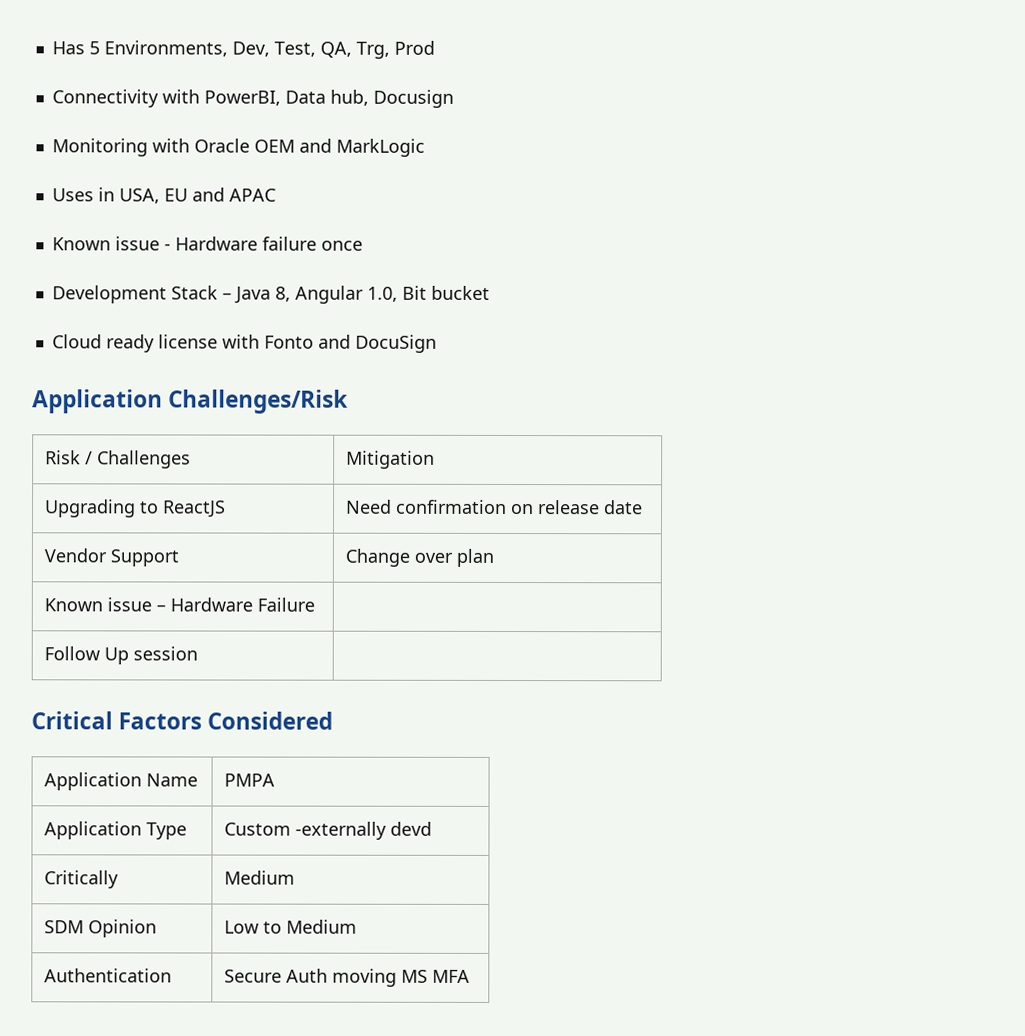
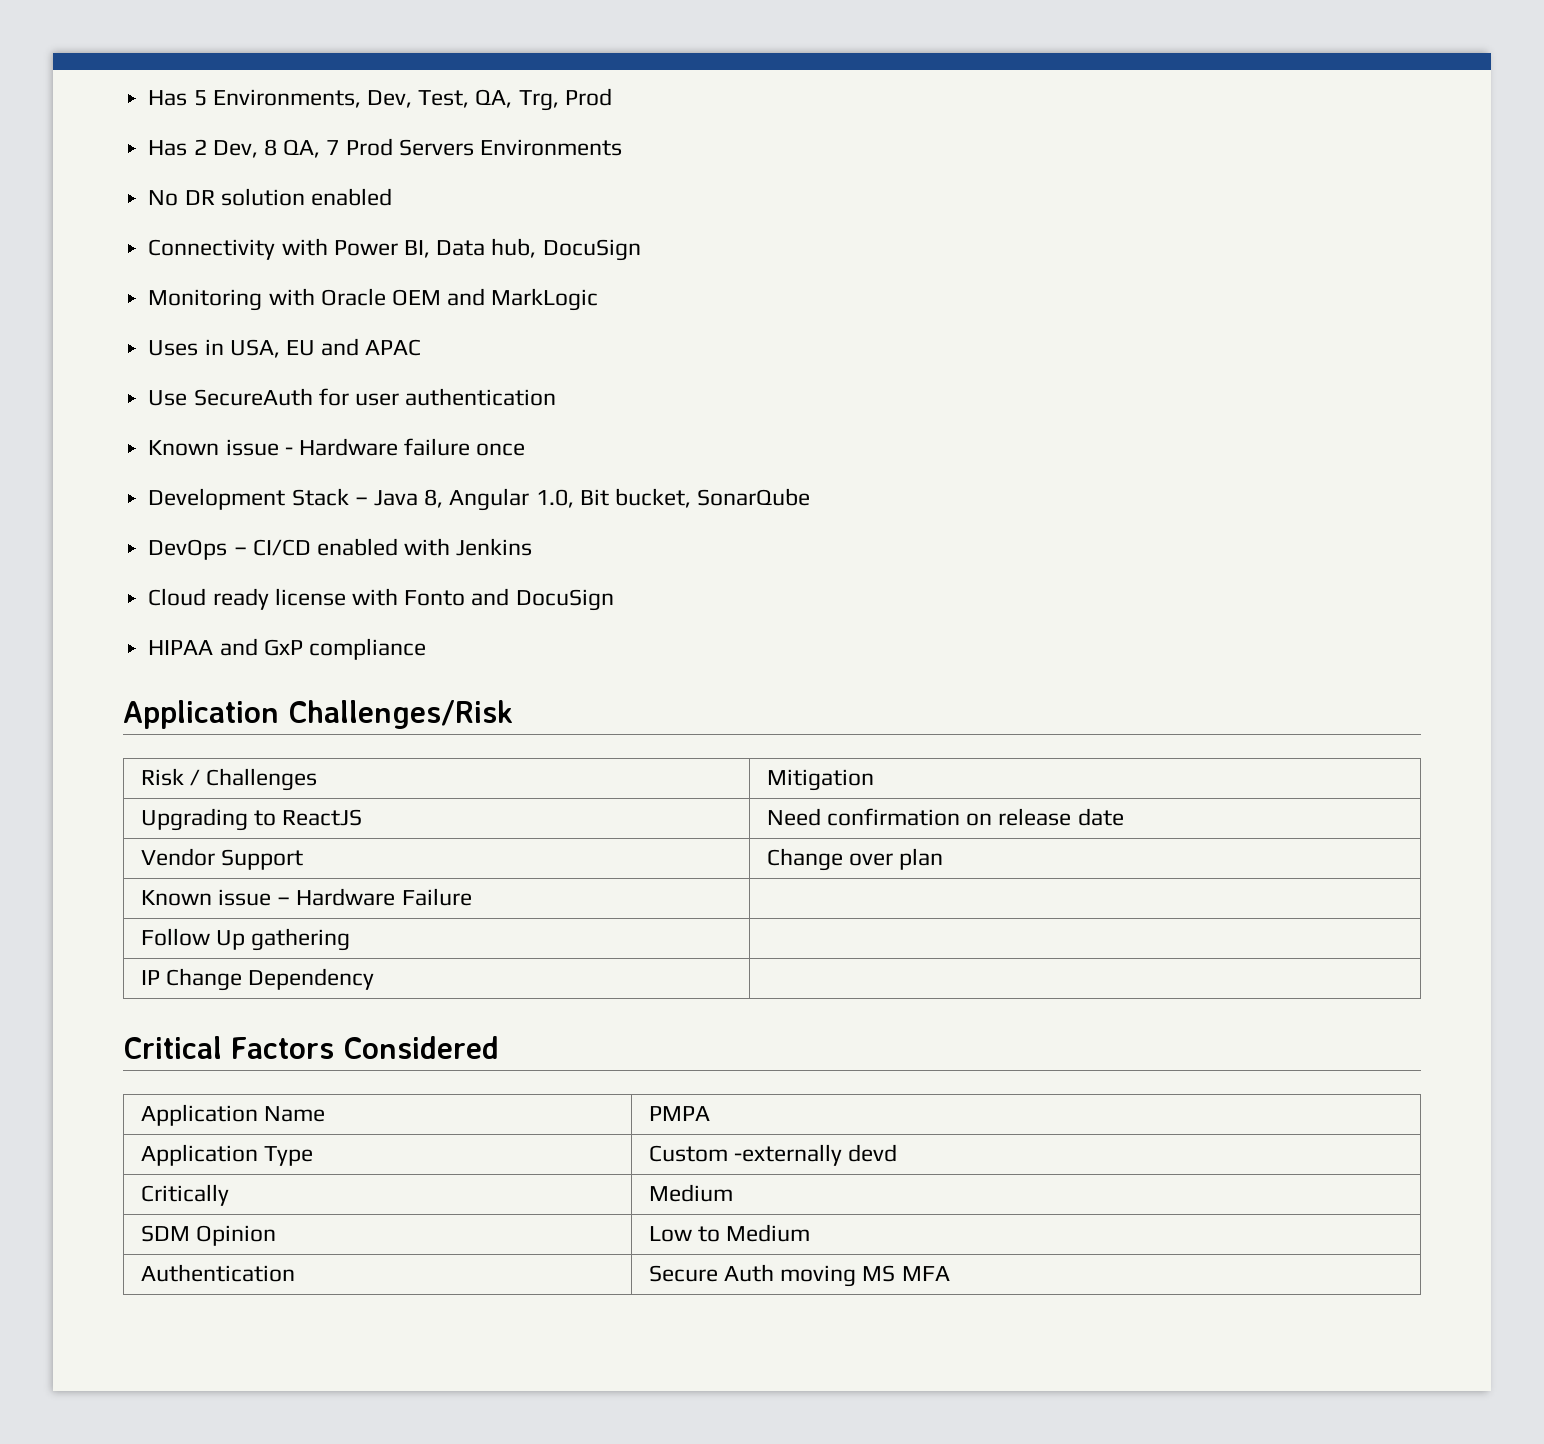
(435, 47) none -> [148,138,622,158] [148,188,392,206] // Has 2 Dev, 8 QA, 7 Prod Servers Environments // No DR solution enabled
[203,90,281,106] PowerBI, -> [333,240,430,258] Power BI,
[372,89,454,108] Docusign -> [542,239,641,261] DocuSign
(276, 195) none -> [148,388,557,406] // Use SecureAuth for user authentication
[430,285,490,300] bucket -> [614,488,811,508] [148,538,533,560] bucket, SonarQube // DevOps – CI/CD enabled with Jenkins
(437, 343) none -> [148,638,426,660] // HIPAA and GxP compliance
[132,646,198,661] session -> [251,928,351,951] [140,968,375,991] gathering | // IP Change Dependency

